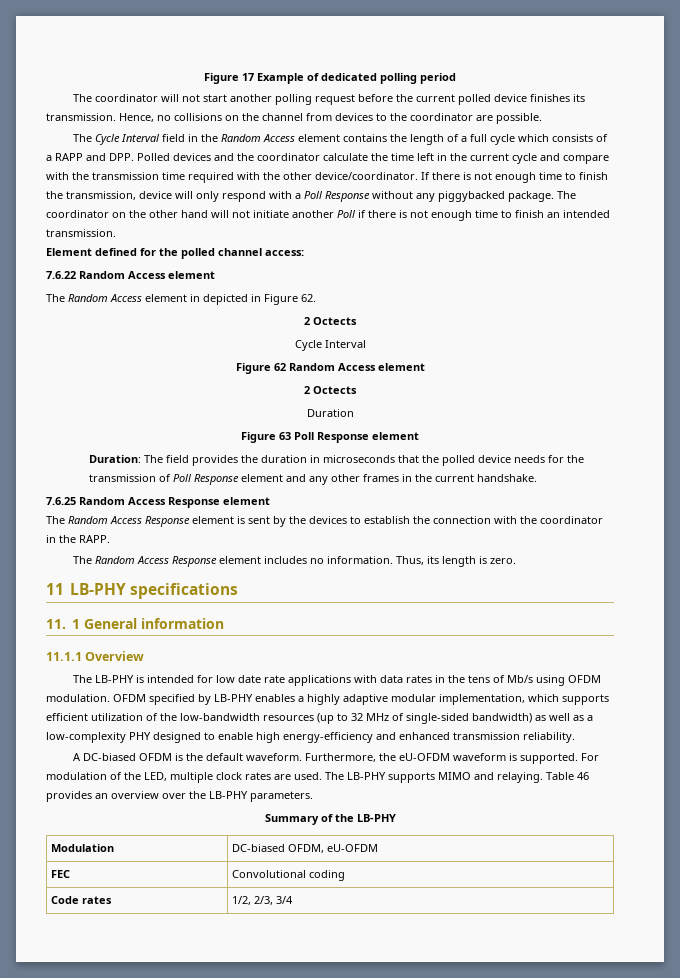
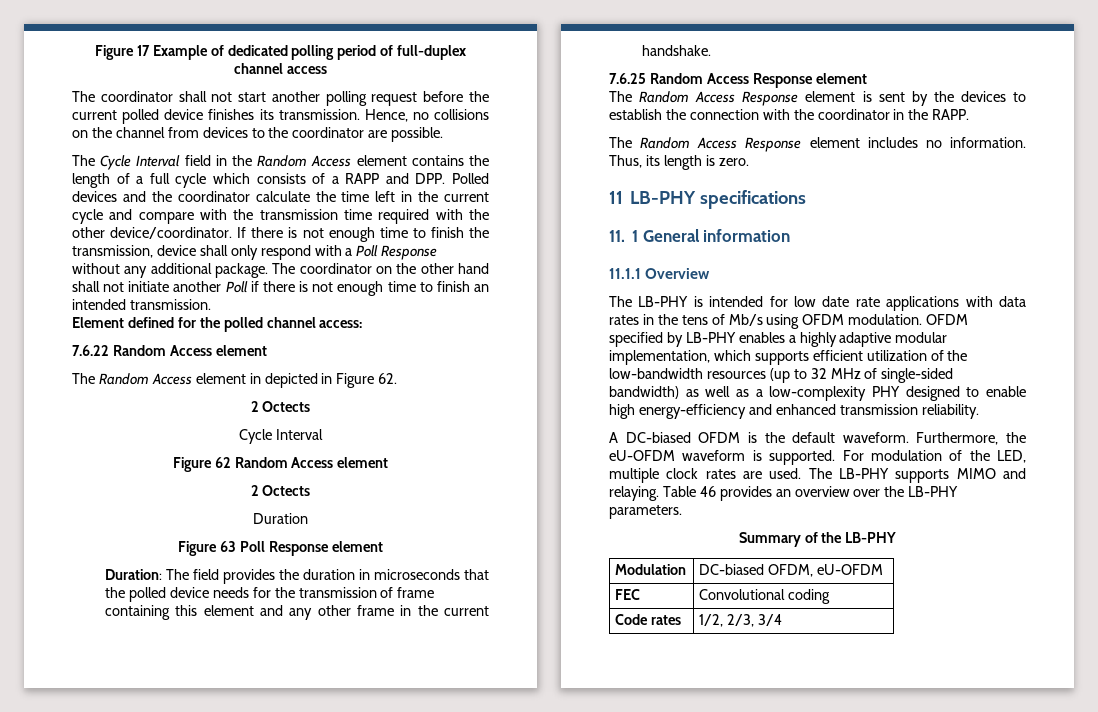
[72,94,179,102] // The coordinator will -> [380,45,467,60] [234,63,327,74] [72,91,207,102] of full-duplex channel access // The coordinator shall
[175,191,193,199] will -> [199,245,228,256] shall
[438,191,505,202] piggybacked -> [150,263,212,274] additional
[211,210,229,218] will -> [72,281,100,292] shall
[173,474,240,485] Poll Response -> [397,587,435,598] [105,605,198,620] frame containing this
[363,474,400,482] frames -> [357,605,395,616] frame

